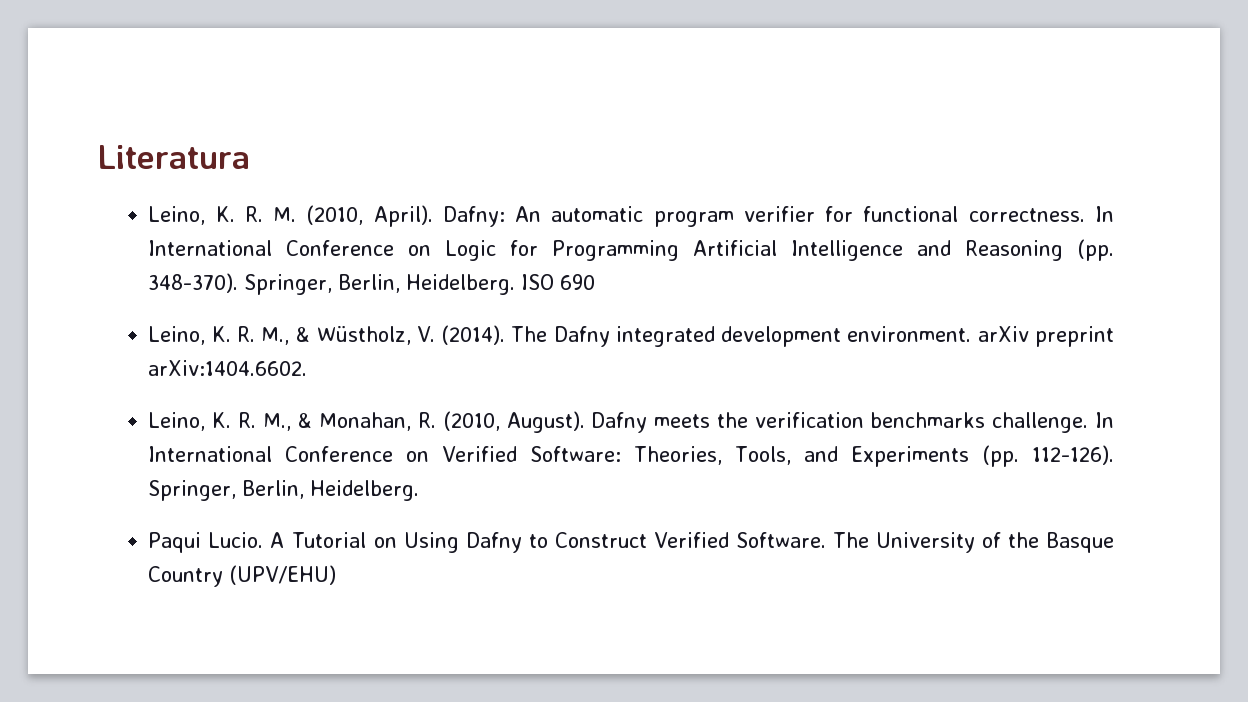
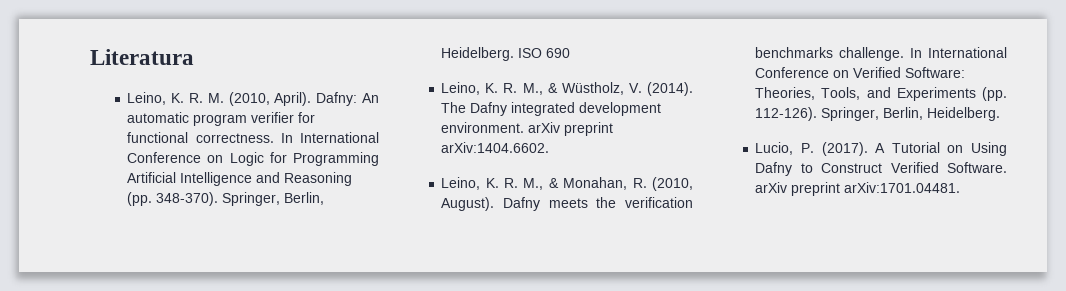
[148,532,264,553] Paqui Lucio. -> [755,142,868,156] Lucio, P. (2017).
[832,532,1115,553] [148,565,337,587] The University of the Basque Country (UPV/EHU) -> [755,182,961,196] arXiv preprint arXiv:1701.04481.

